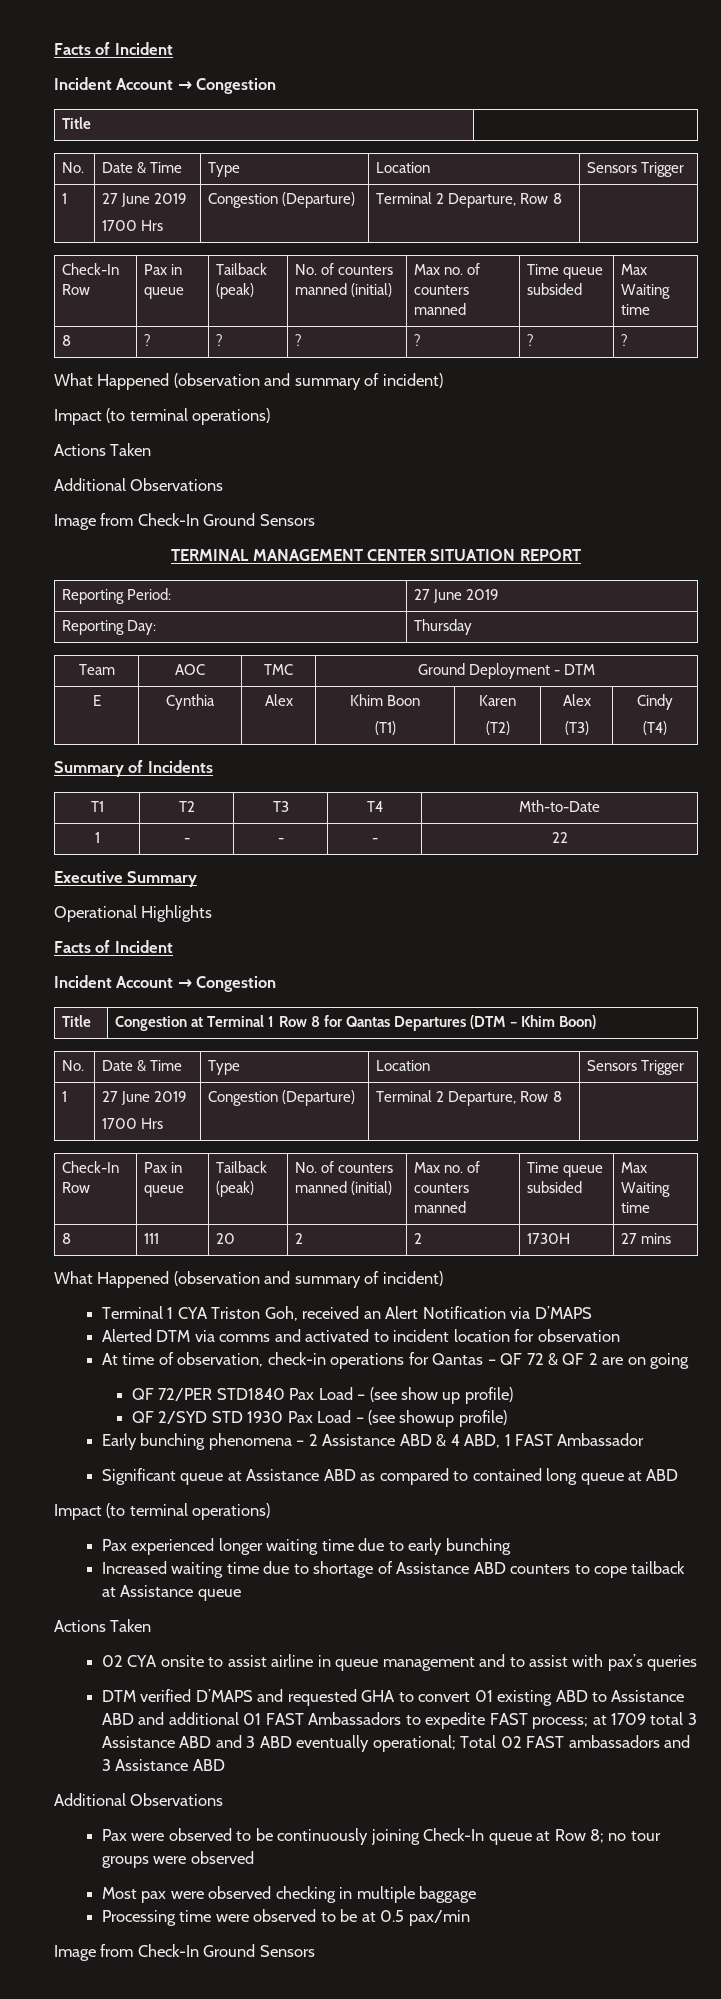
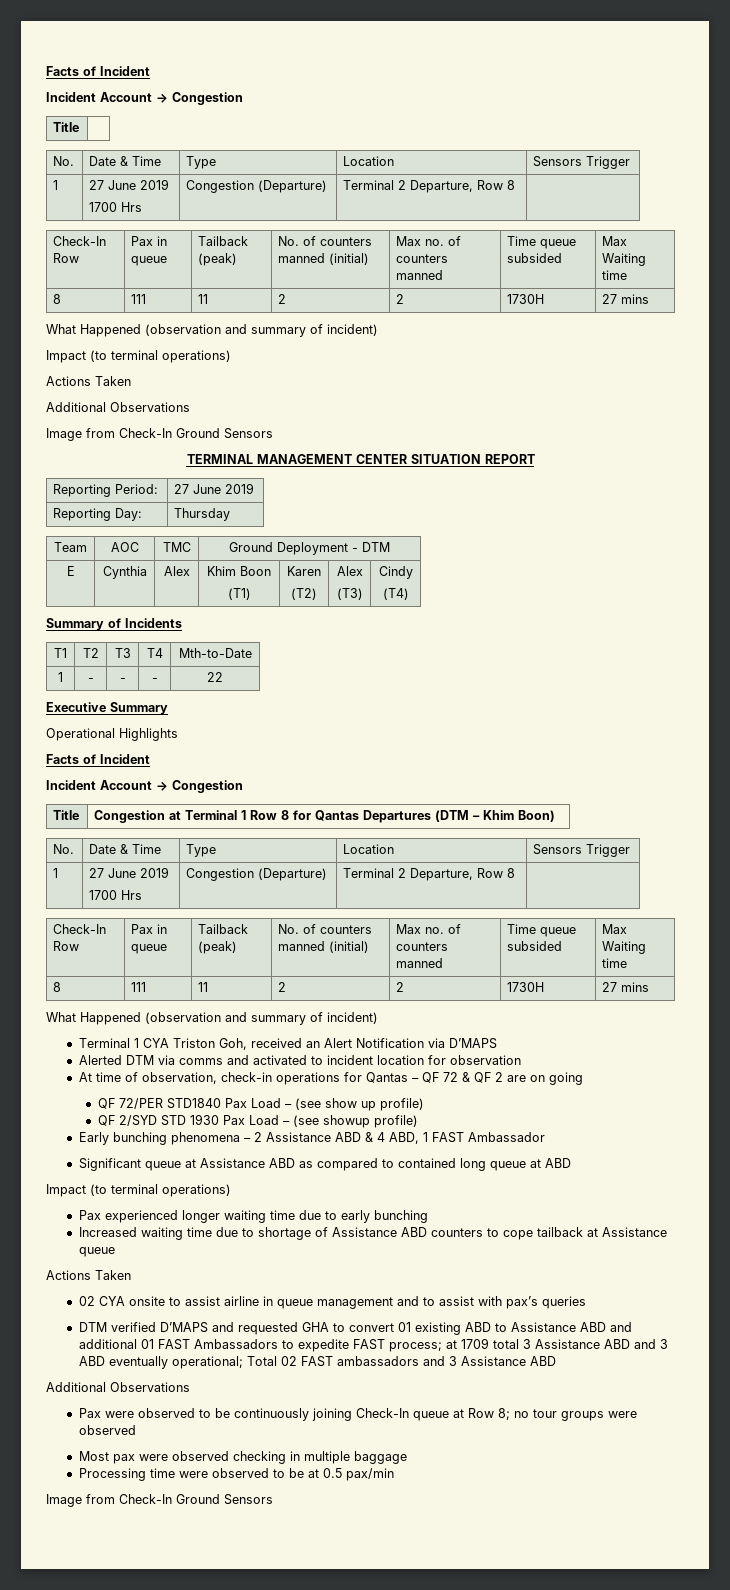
[144,334,152,346] [216,334,224,346] [295,334,303,346] [414,334,422,346] [527,334,535,346] [621,334,629,346] ? | ? | ? | ? | ? | ? -> [131,294,147,304] [198,294,209,304] [278,294,287,304] [396,294,405,304] [507,294,545,304] [602,294,650,304] 111 | 11 | 2 | 2 | 1730H | 27 mins
[216,1233,236,1244] 20 -> [198,982,209,992] 11

